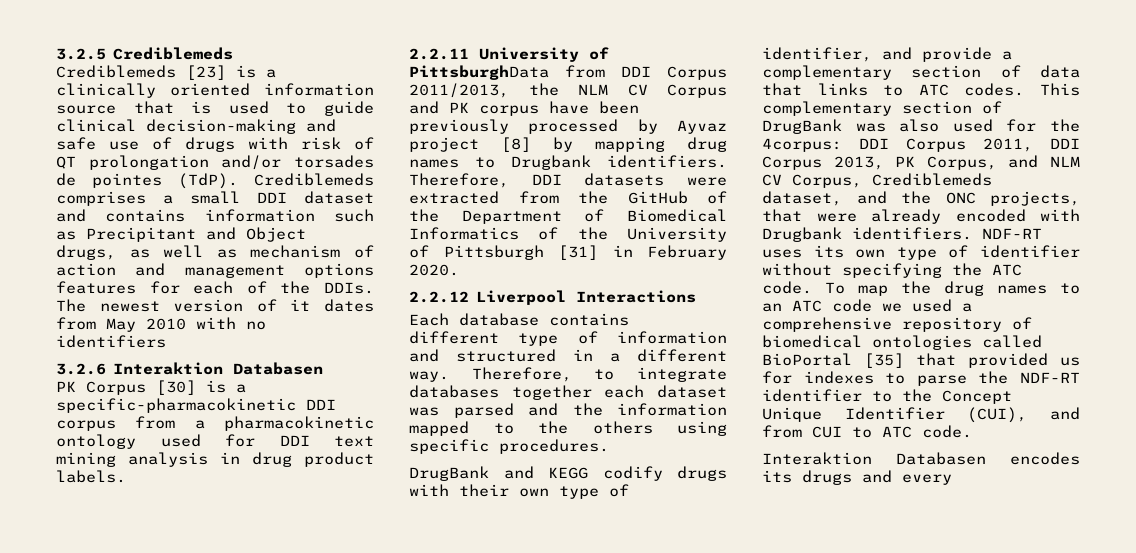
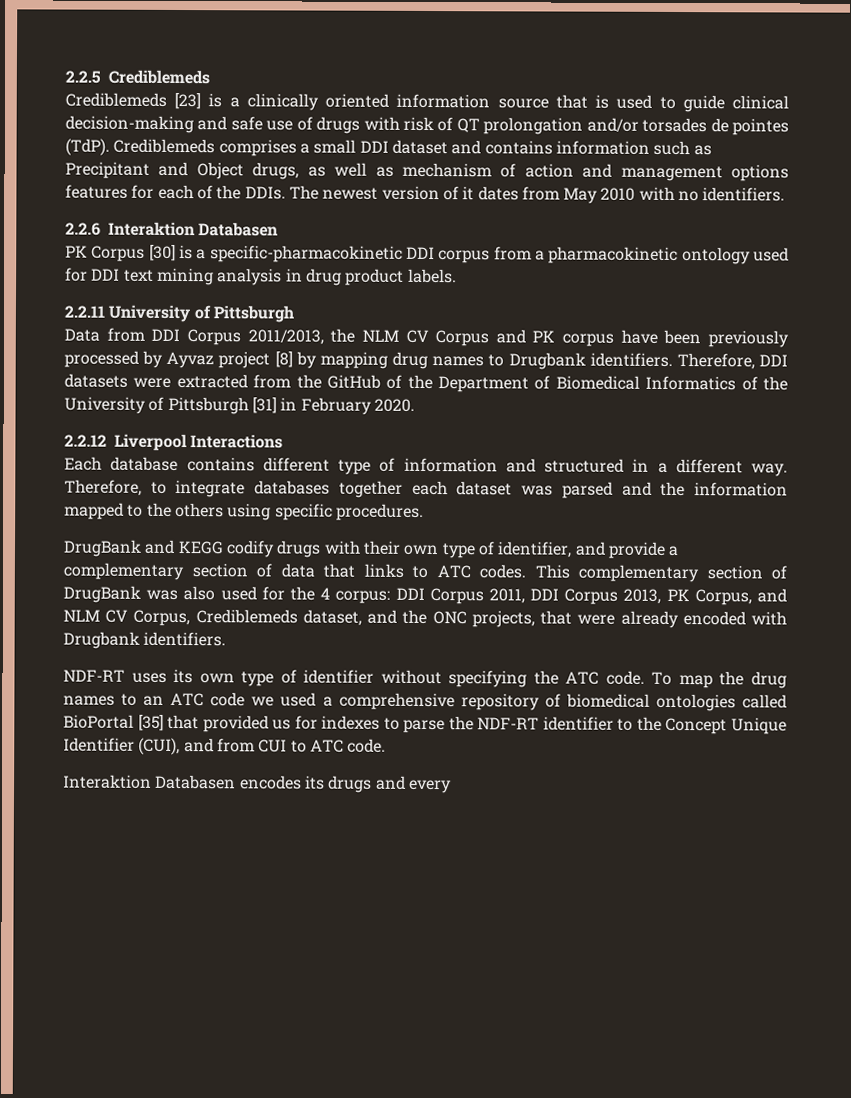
[56,48,106,60] 3.2.5 -> [65,70,101,84] 2.2.5
[56,335,166,348] [56,363,106,375] identifiers // 3.2.6 -> [702,187,786,202] [65,222,101,236] identifiers. // 2.2.6
[409,65,549,80] PittsburghData -> [212,305,294,323] [64,328,100,342] Pittsburgh // Data
[762,138,842,152] 4corpus: -> [320,587,391,604] 4 corpus:
(972, 233) none -> (227, 639) //

